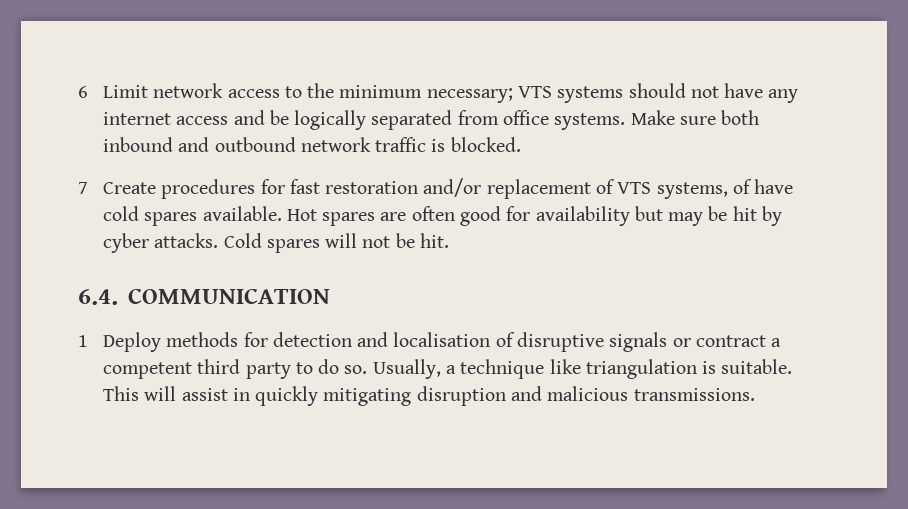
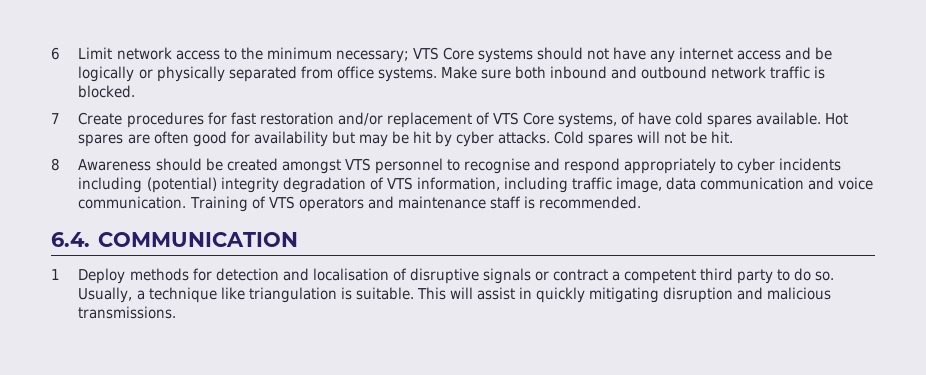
(553, 92) none -> [442,47,474,60] Core
(367, 120) none -> [138,66,225,82] or physically
(652, 188) none -> [522,112,554,125] Core
(450, 240) none -> [51,158,842,174] [78,177,874,193] [78,196,641,212] // 8 Awareness should be created amongst VTS personnel to recognise and respond appropriately to cyber incidents including (potential) integrity degradation of VTS information, including traffic image, data communication and voice communication. Training of VTS operators and maintenance staff is recommended.

